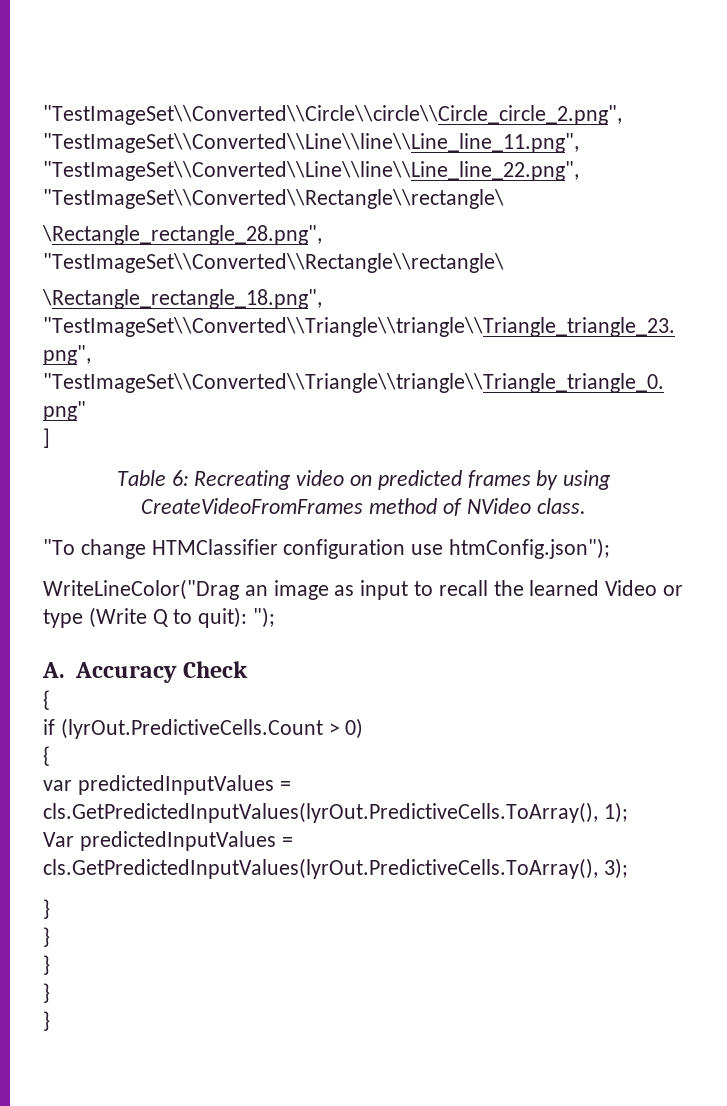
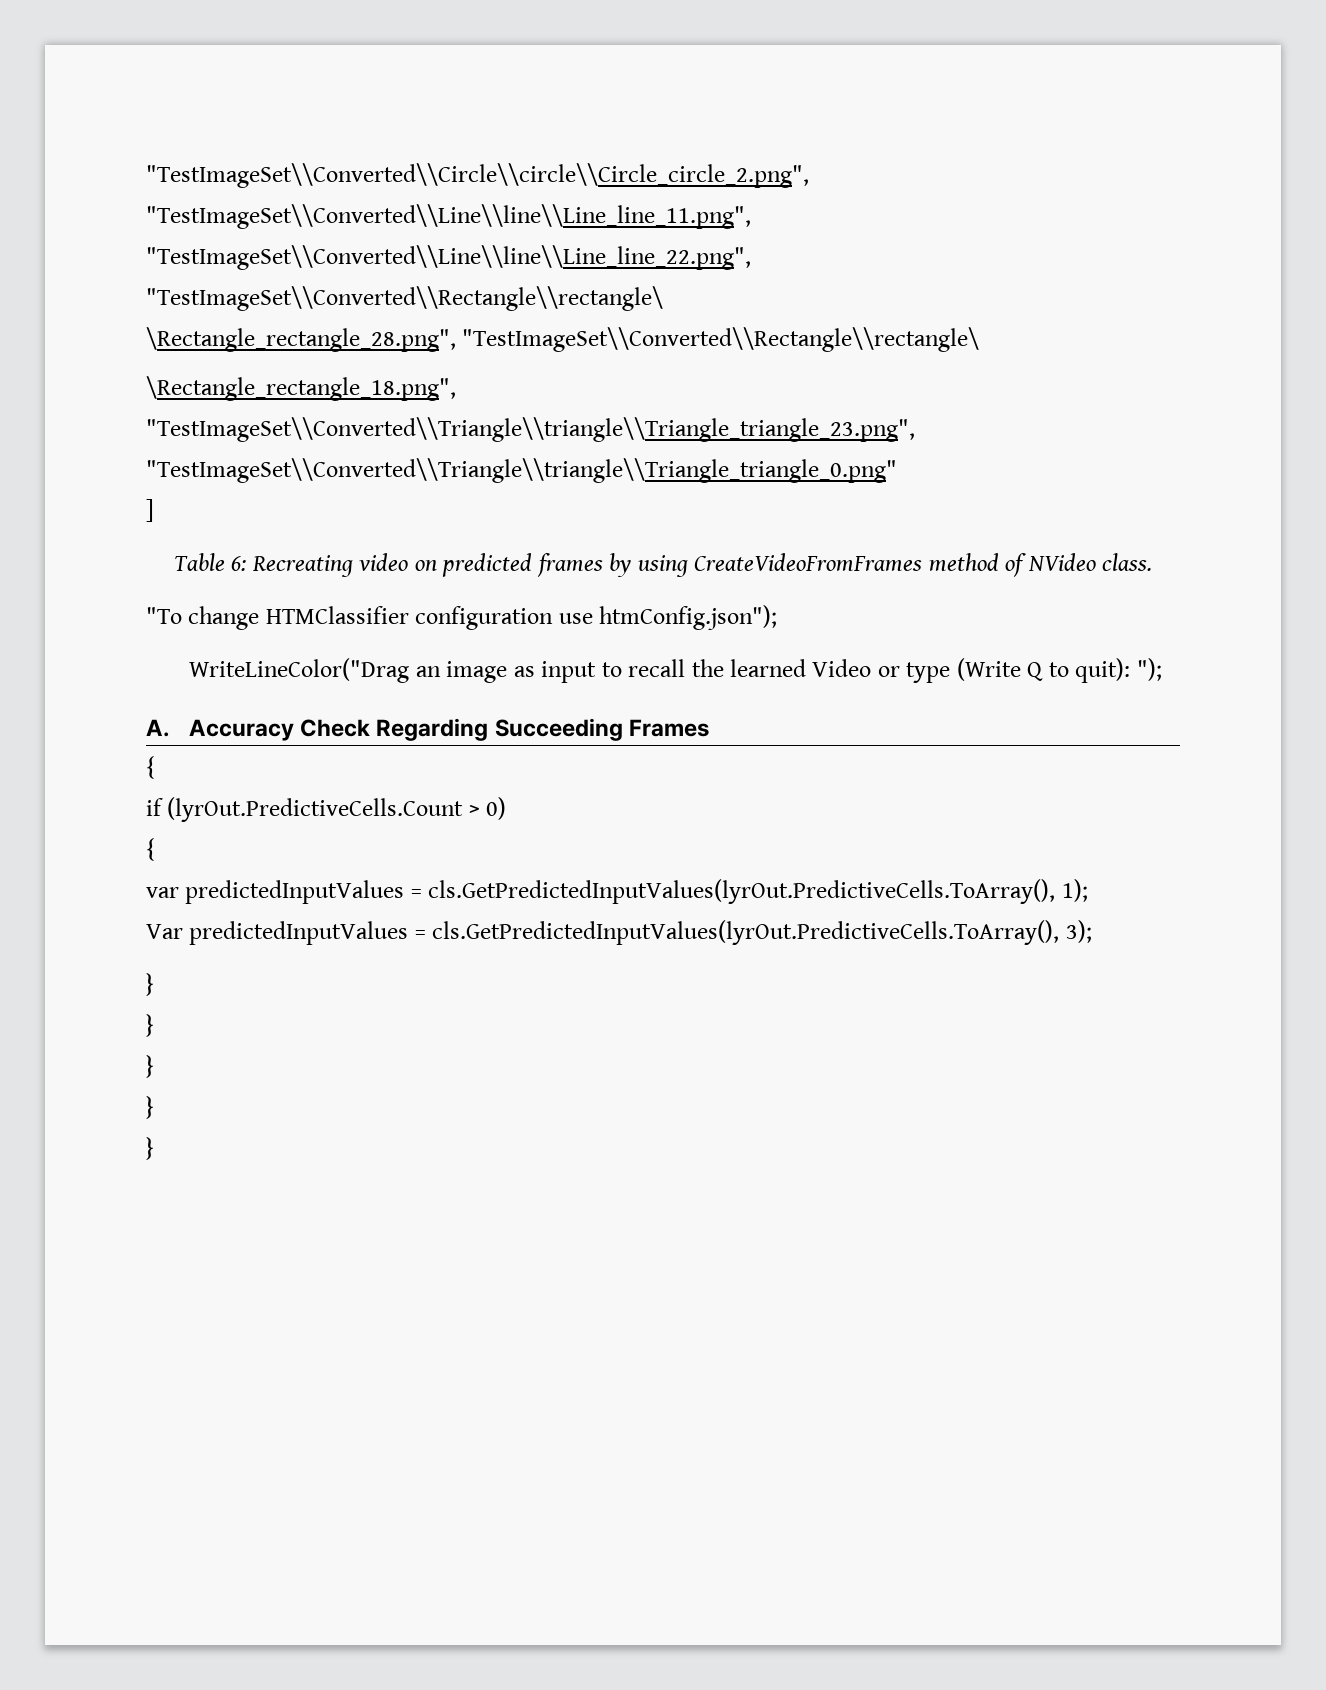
(249, 669) none -> [376,718,709,741] Regarding Succeeding Frames

